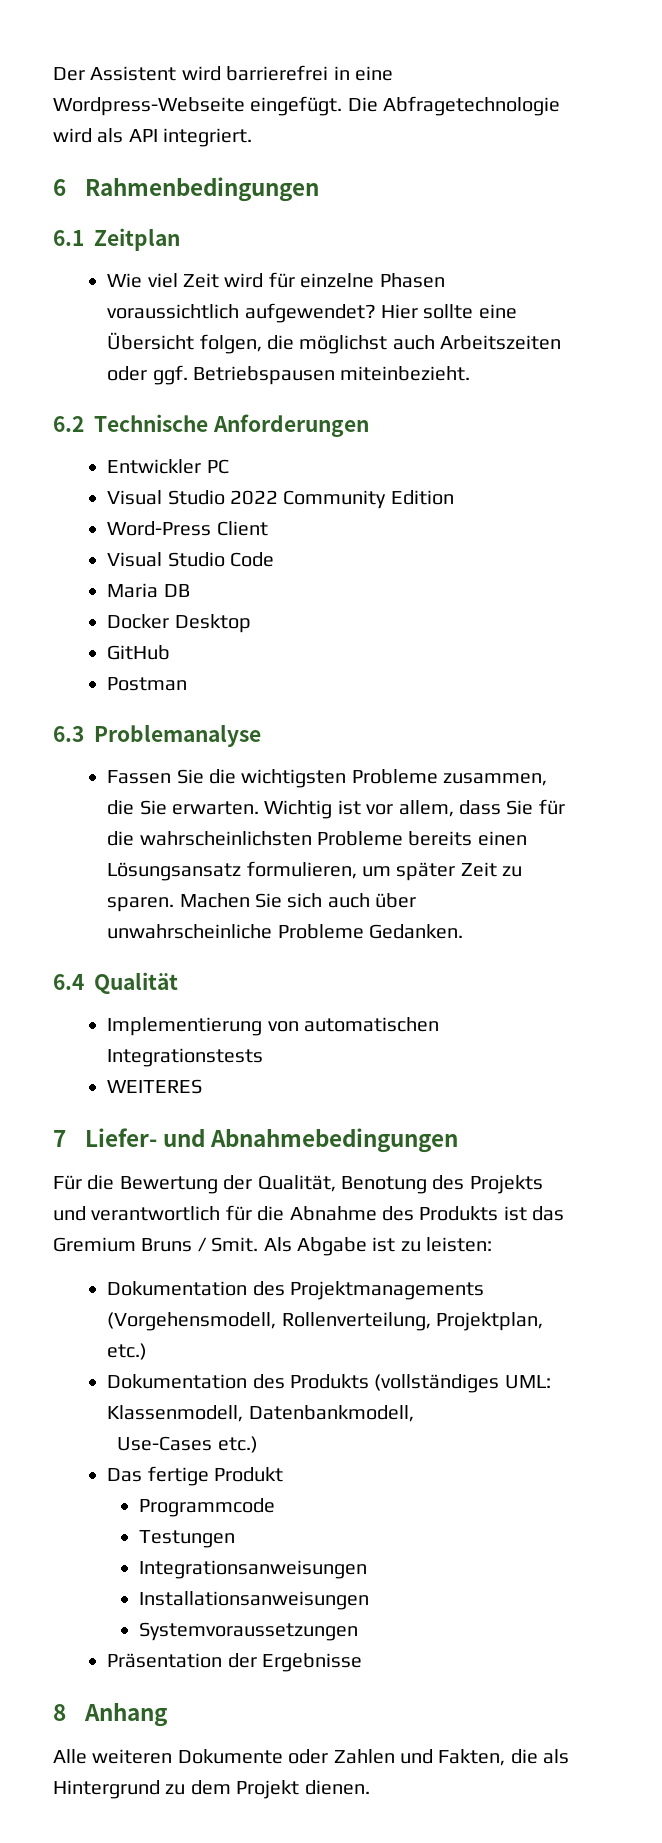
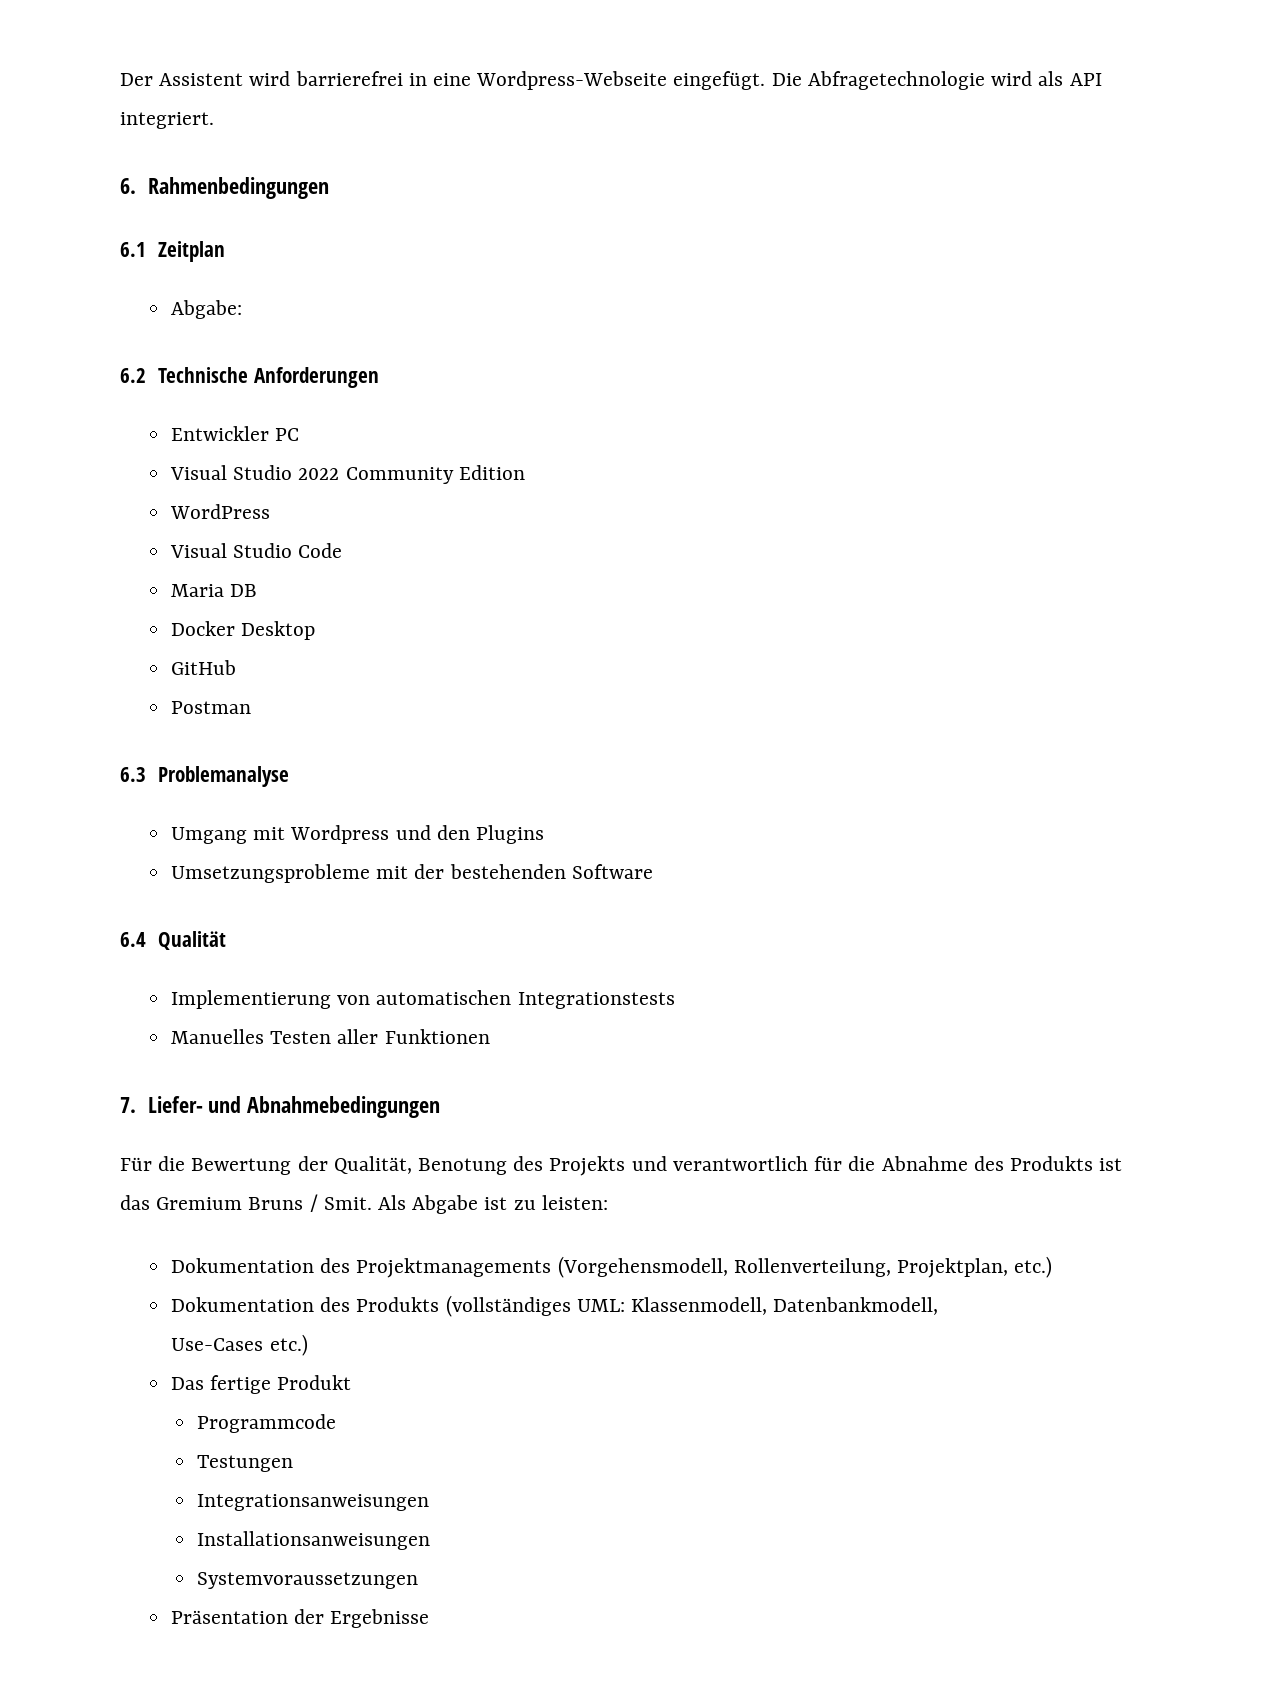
[53,179,66,196] 6 -> [120,178,136,194] 6.
[107,272,445,288] [107,303,517,323] [107,332,562,354] [107,365,471,385] Wie viel Zeit wird für einzelne Phasen voraussichtlich aufgewendet? Hier sollte eine Übersicht folgen, die möglichst auch Arbeitszeiten oder ggf. Betriebspausen miteinbezieht. -> [171,300,243,319] Abgabe:
[107,521,268,536] Word-Press Client -> [170,504,271,519] WordPress
[107,769,548,788] [107,799,565,819] [107,831,527,846] [107,861,523,881] [107,893,417,912] [107,924,463,939] Fassen Sie die wichtigsten Probleme zusammen, die Sie erwarten. Wichtig ist vor allem, dass Sie für die wahrscheinlichsten Probleme bereits einen Lösungsansatz formulieren, um später Zeit zu sparen. Machen Sie sich auch über unwahrscheinliche Probleme Gedanken. -> [171,825,545,844] [171,864,653,883] Umgang mit Wordpress und den Plugins // Umsetzungsprobleme mit der bestehenden Software
[107,1079,203,1094] [53,1130,66,1147] WEITERES // 7 -> [171,1029,490,1044] [120,1097,136,1113] Manuelles Testen aller Funktionen // 7.
[53,1702,169,1727] [53,1749,570,1766] [53,1780,370,1799] // 8 Anhang // Alle weiteren Dokumente oder Zahlen und Fakten, die als Hintergrund zu dem Projekt dienen. -> (430, 1618) none

